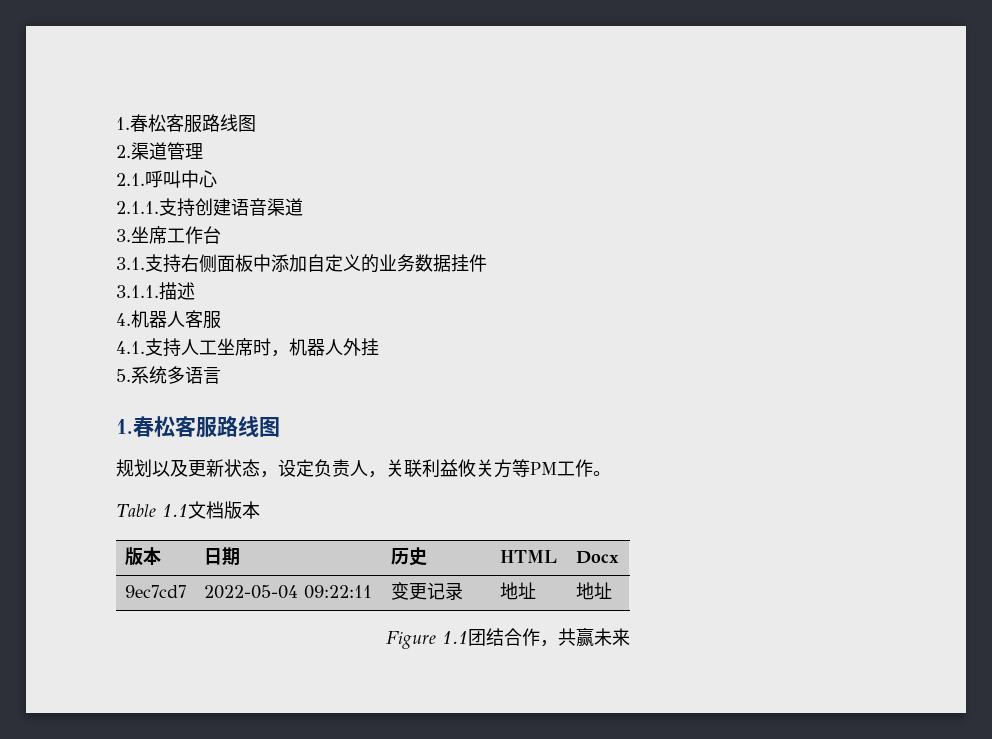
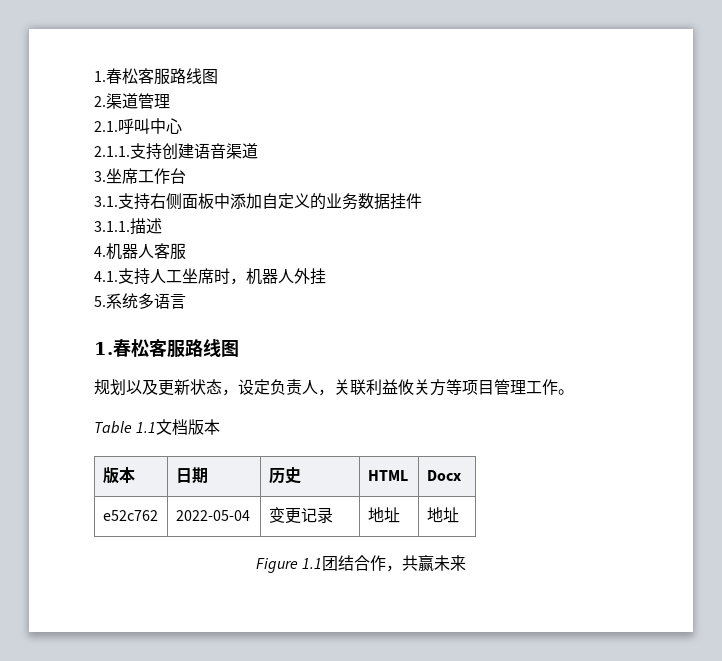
[530,462,557,475] PM -> [462,379,526,395] 项目管理
[124,585,186,598] 9ec7cd7 -> [102,510,158,521] e52c762
[303,585,372,599] 09:22:11 -> (250, 515) none

